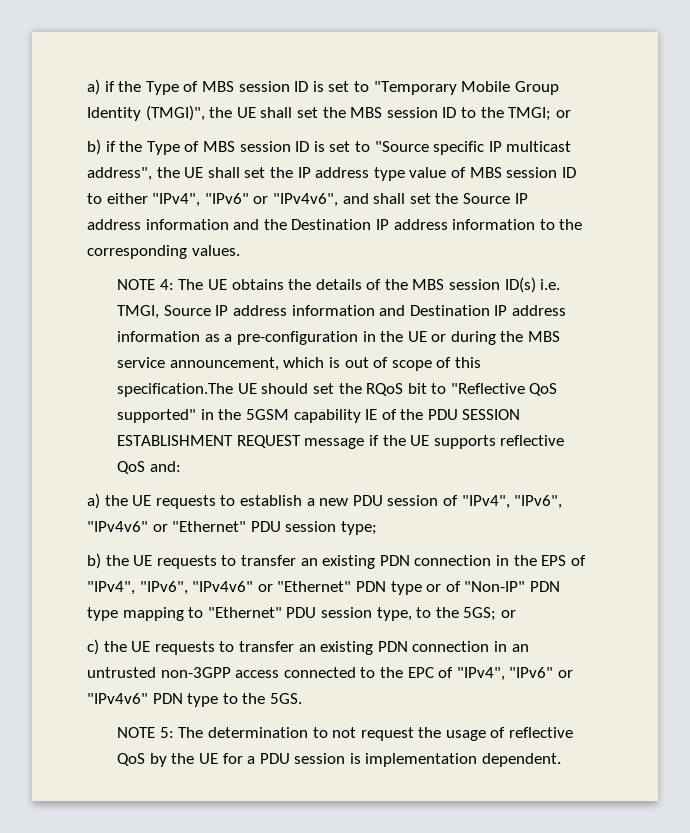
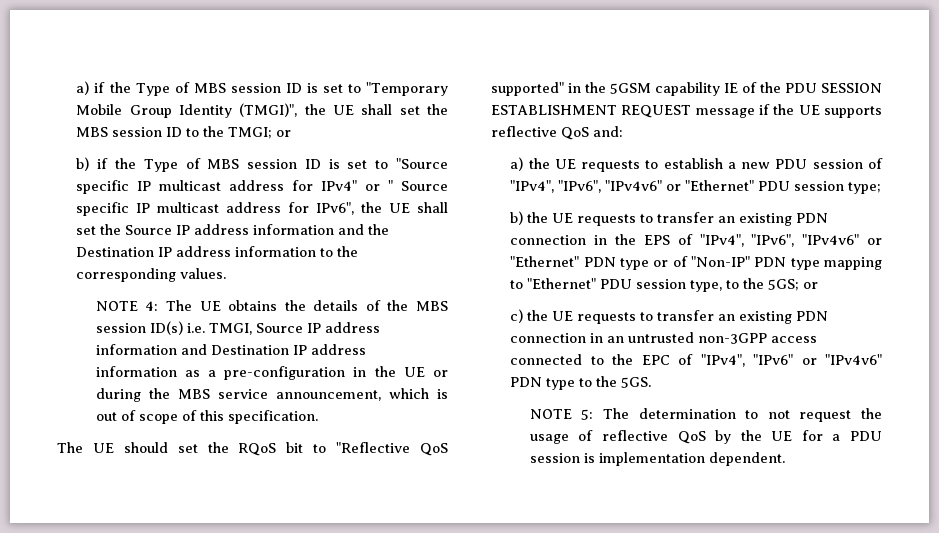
[87,167,576,181] [87,193,459,207] address", the UE shall set the IP address type value of MBS session ID to either "IPv4", "IPv6" or "IPv4v6", and shall set the -> [229,180,448,191] [76,202,448,216] [76,224,122,235] address for IPv4" or " Source specific IP multicast address for IPv6", the UE shall set the
[117,383,234,397] specification.The -> [227,410,318,424] [57,442,83,453] specification. // The

